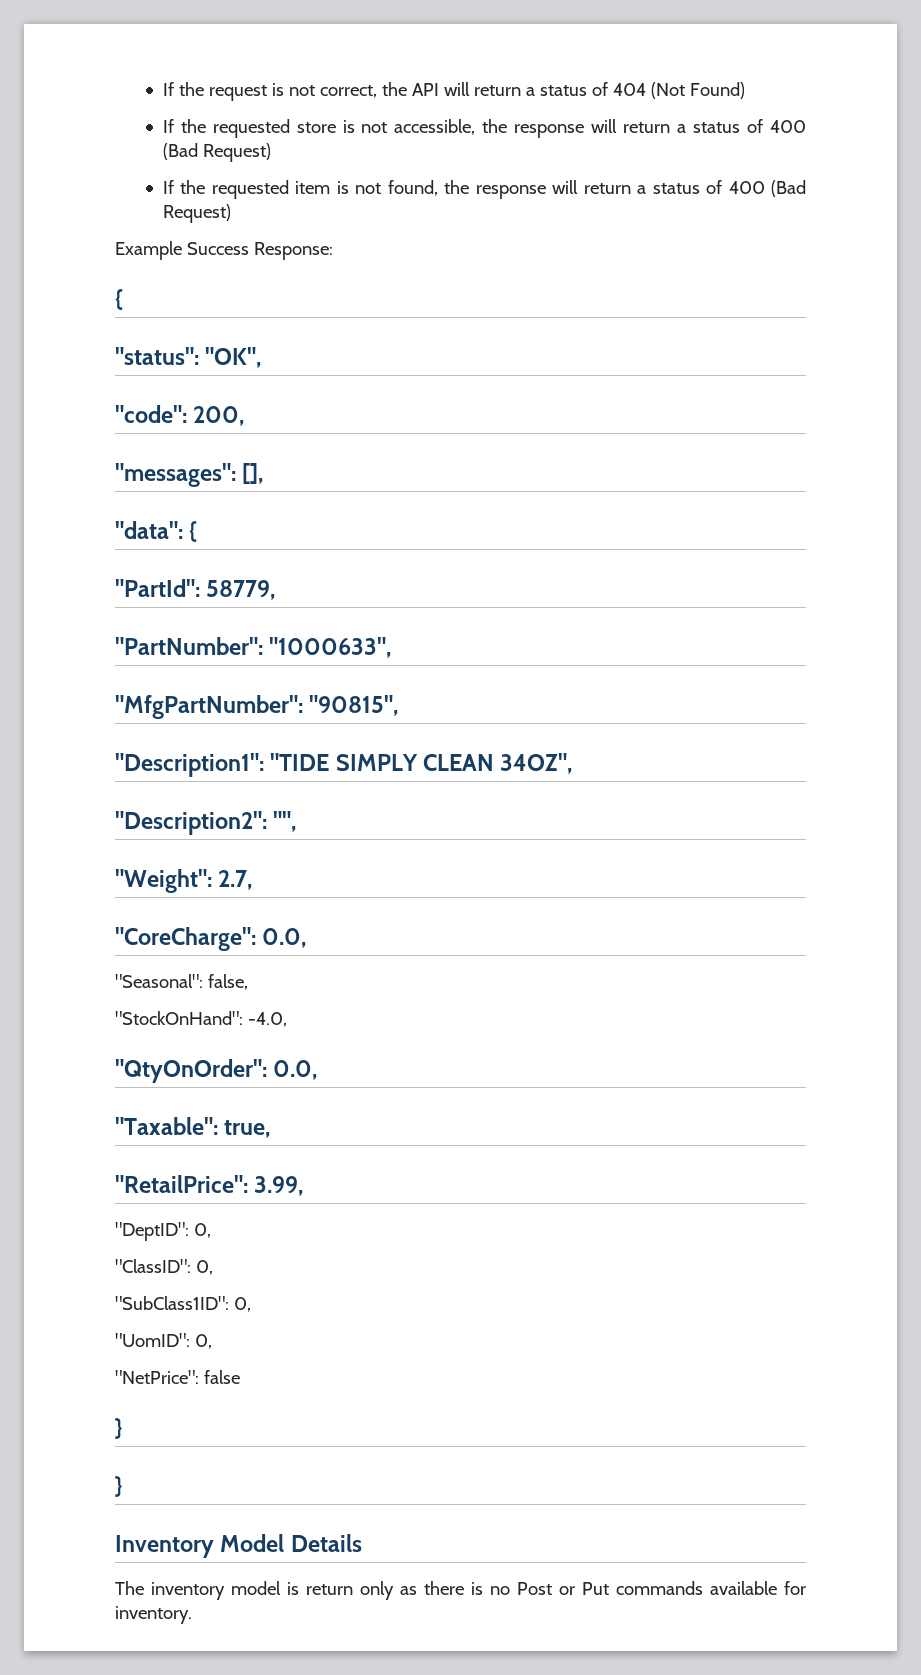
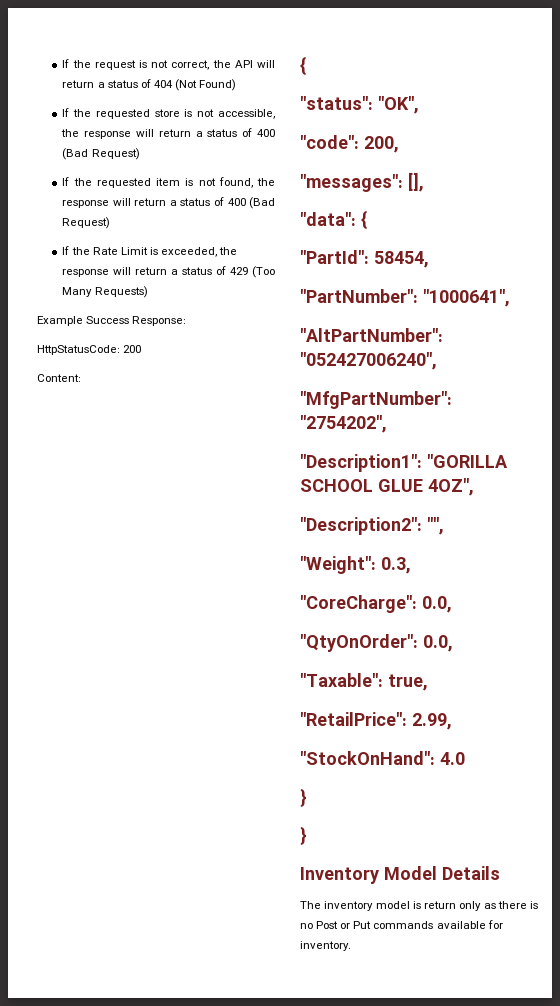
(231, 213) none -> [62,246,238,257] [62,266,275,278] [62,286,148,298] // If the Rate Limit is exceeded, the response will return a status of 429 (Too Many Requests)
(333, 251) none -> [37,345,142,355] [37,374,81,382] // HttpStatusCode: 200 // Content:
[206,580,276,600] 58779, -> [374,251,429,268] 58454,
[269,637,392,658] "1000633", -> [423,289,510,307] [300,328,443,342] [300,352,437,370] "1000641", // "AltPartNumber": "052427006240",
[309,695,399,716] "90815", -> [300,415,387,433] "2754202",
[270,753,573,774] "TIDE SIMPLY CLEAN 34OZ", -> [427,454,508,468] [300,478,474,496] "GORILLA SCHOOL GLUE 4OZ",
[218,870,253,890] 2.7, -> [381,557,411,574] 0.3,
[115,974,248,990] [115,1011,287,1027] // "Seasonal": false, // "StockOnHand": -4.0, -> (452, 604) none
[254,1176,304,1196] [115,1222,211,1241] [115,1259,213,1275] [115,1296,251,1312] [115,1333,212,1349] [115,1370,240,1384] 3.99, // "DeptID": 0, // "ClassID": 0, // "SubClass1ID": 0, // "UomID": 0, // "NetPrice": false -> [412,713,452,730] [300,751,465,765] 2.99, // "StockOnHand": 4.0

